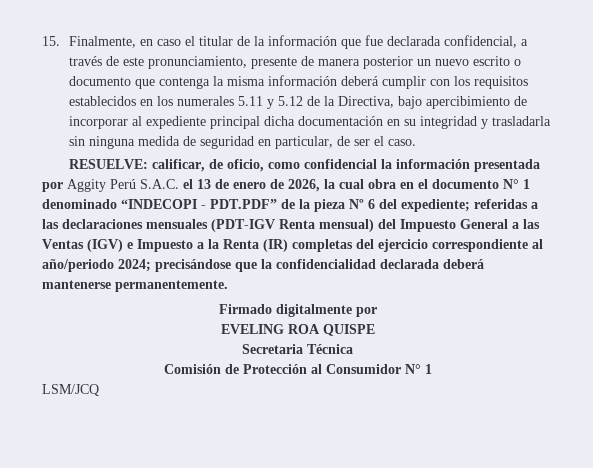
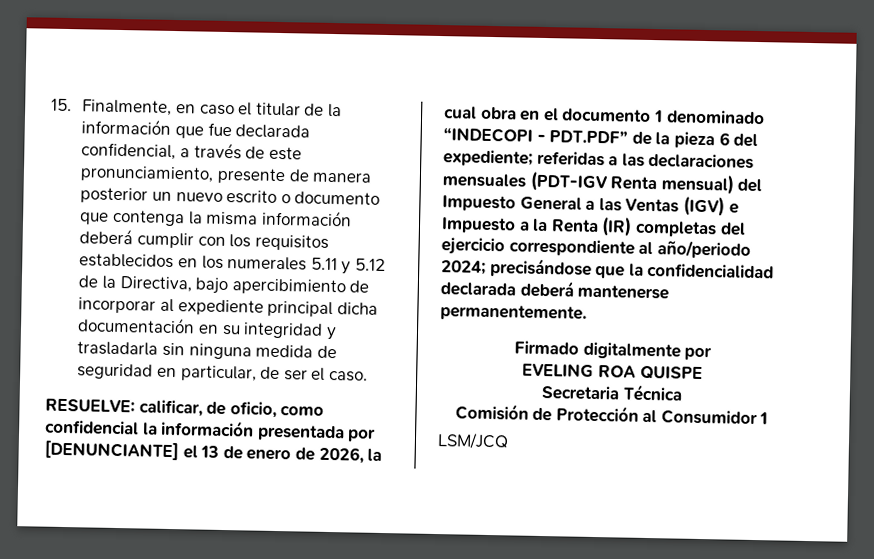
[67,179,179,192] Aggity Perú S.A.C. -> [44,440,179,461] [DENUNCIANTE]
[503,179,519,189] N° -> (652, 116) none
[349,199,364,209] Nº -> (715, 140) none
[404,364,421,374] N° -> (758, 417) none

